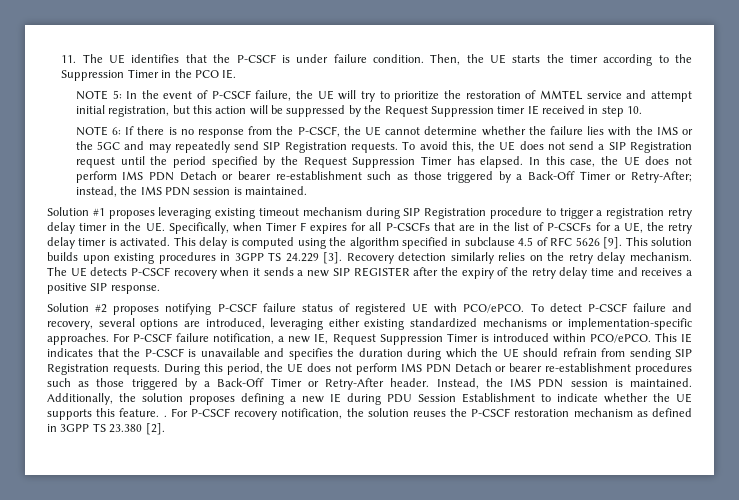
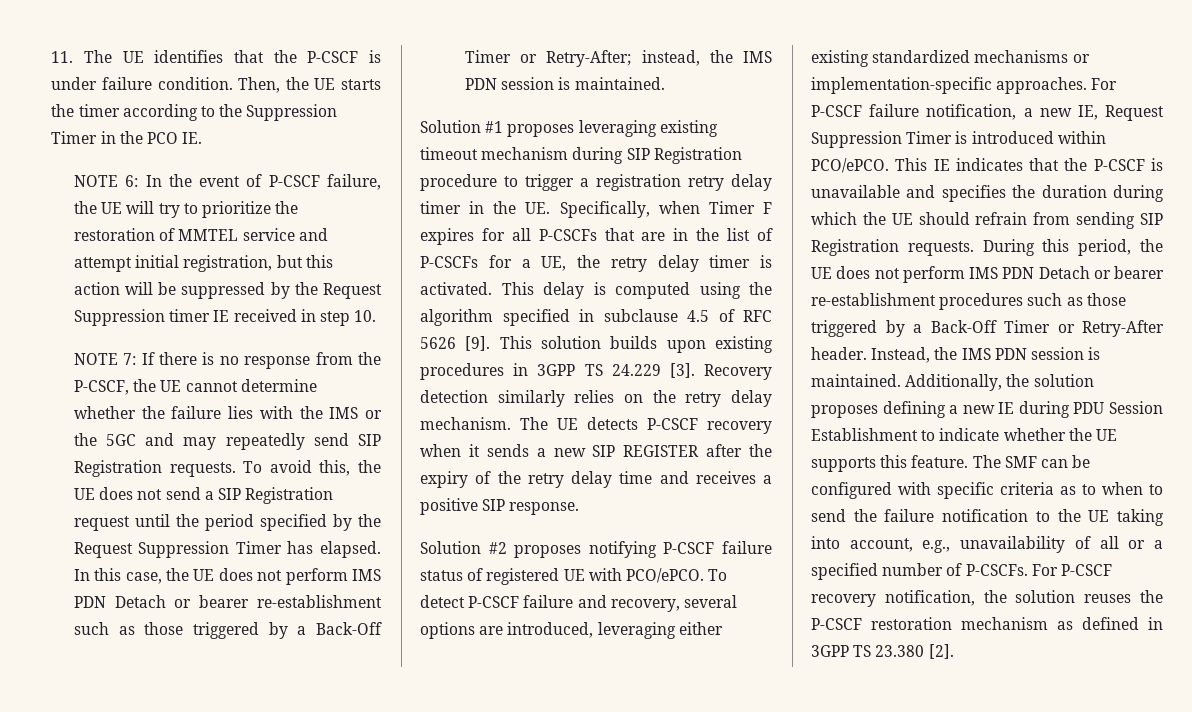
[112,90,122,99] 5: -> [125,175,139,187] 6:
[112,127,122,135] 6: -> [123,353,137,365] 7:
[163,415,167,417] . -> [972,455,1091,468] [811,482,1163,499] [811,509,1164,526] [811,536,1163,553] [811,563,1028,580] The SMF can be configured with specific criteria as to when to send the failure notification to the UE taking into account, e.g., unavailability of all or a specified number of P-CSCFs.

